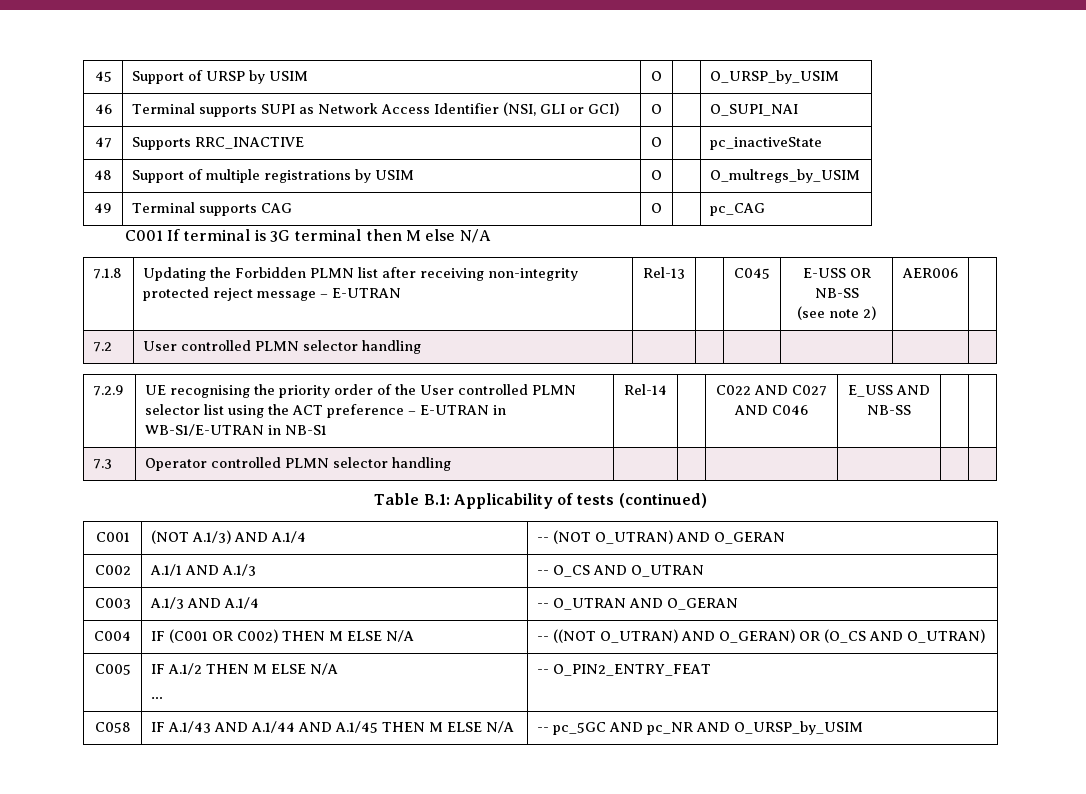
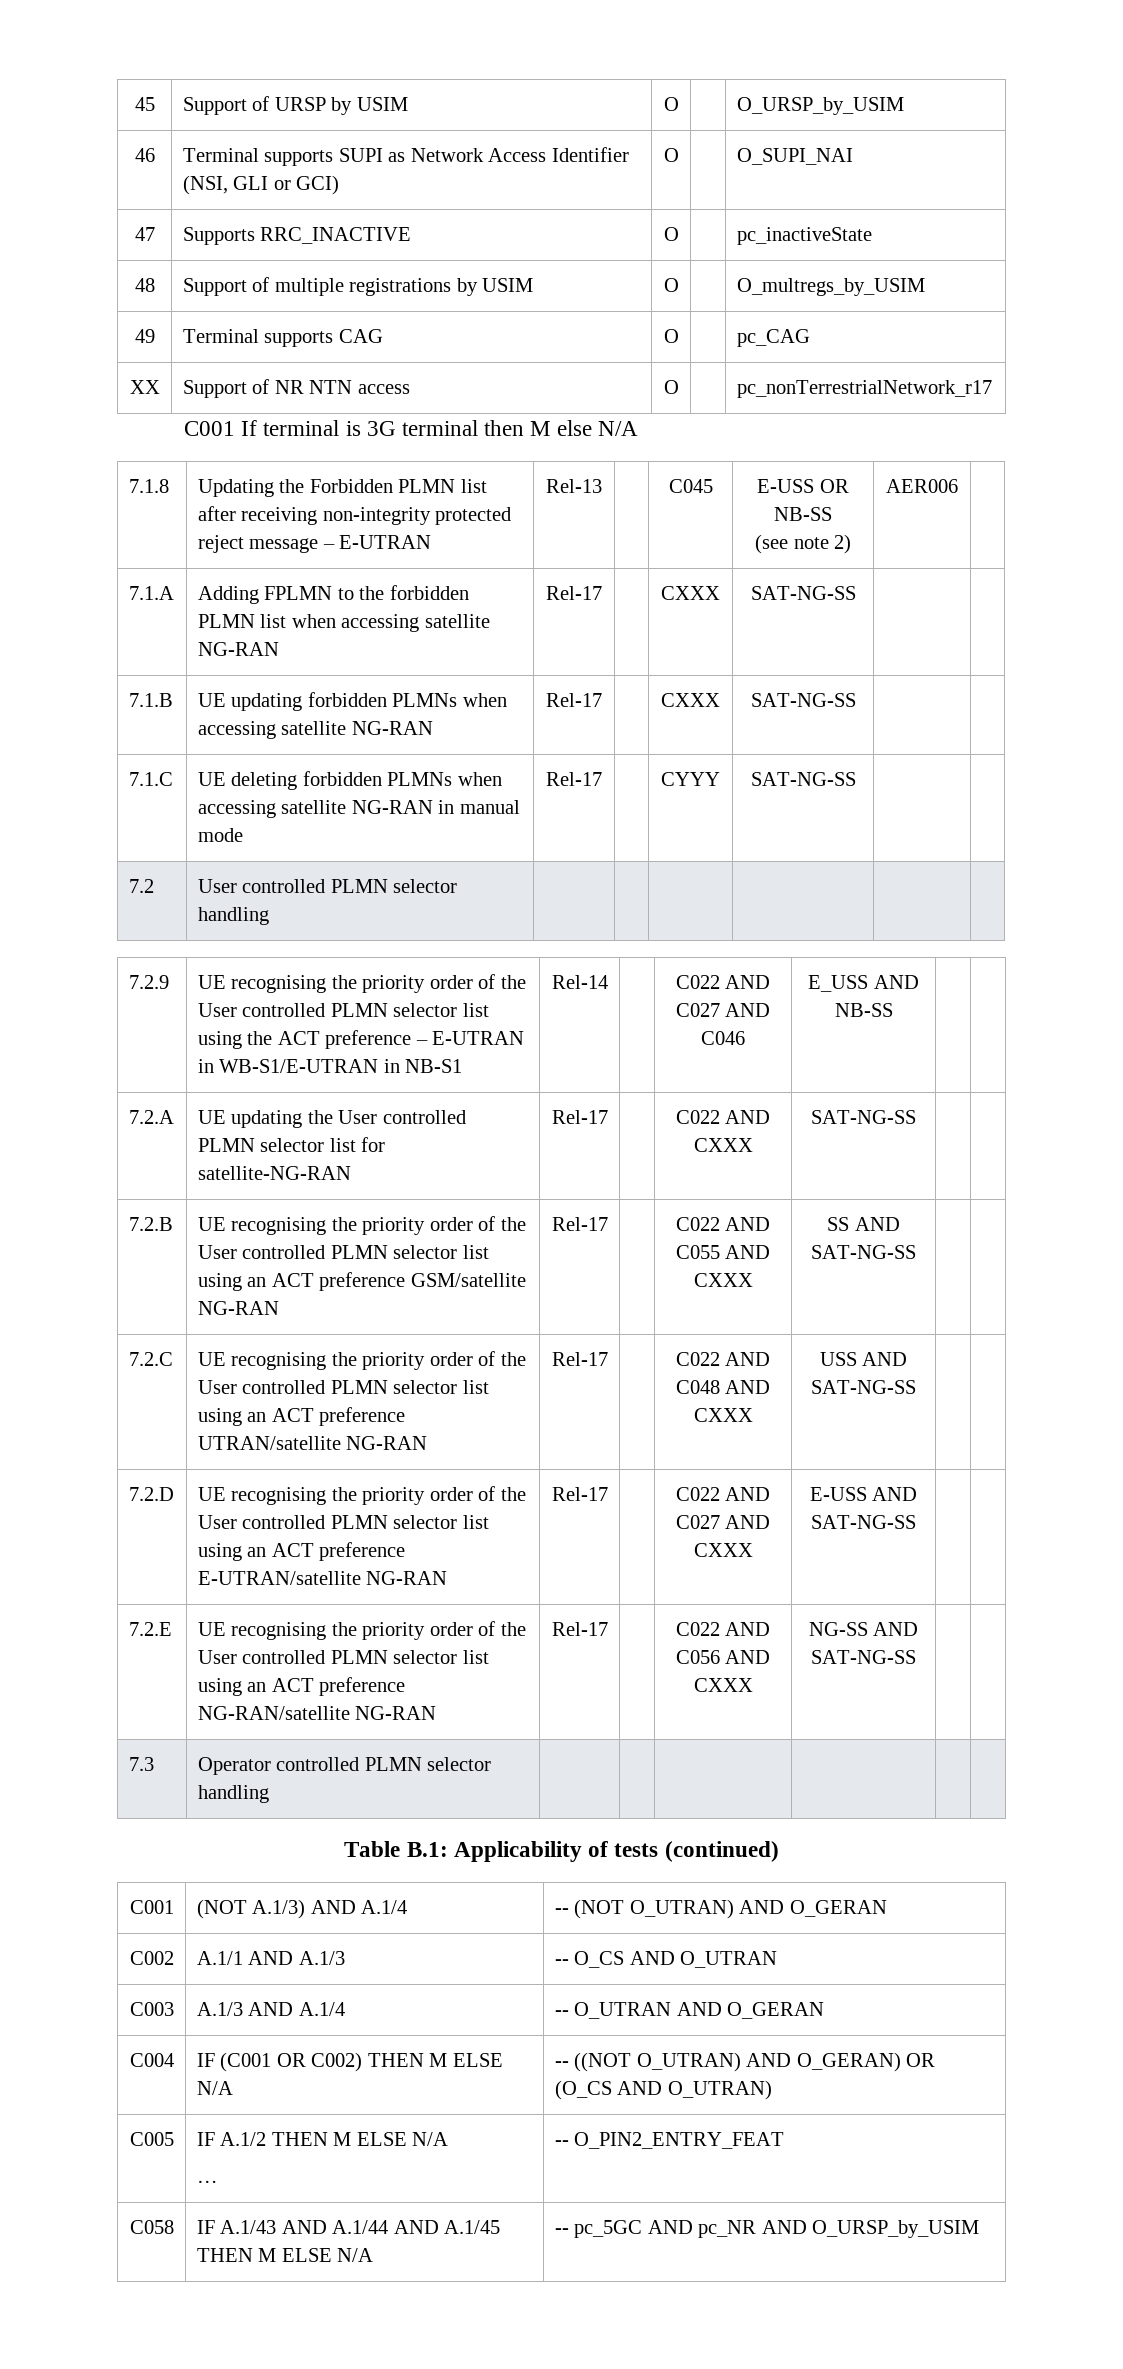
(766, 209) none -> [129,380,160,394] [182,379,410,398] [663,380,679,394] [736,380,992,398] // XX | Support of NR NTN access | O | | pc_nonTerrestrialNetwork_r17
(958, 273) none -> [128,586,174,600] [197,585,469,604] [197,614,490,632] [197,642,279,656] [546,586,602,600] [661,586,720,600] [750,586,856,600] [128,693,173,707] [197,692,507,711] [197,721,433,739] [546,693,602,707] [661,693,720,707] [750,693,856,707] [128,772,173,786] [197,771,502,790] [197,800,520,818] [197,828,243,842] [546,772,602,786] [661,772,720,786] [750,772,856,786] // 7.1.A | Adding FPLMN to the forbidden PLMN list when accessing satellite NG-RAN | Rel-17 | | CXXX | SAT-NG-SS | | // 7.1.B | UE updating forbidden PLMNs when accessing satellite NG-RAN | Rel-17 | | CXXX | SAT-NG-SS | | // 7.1.C | UE deleting forbidden PLMNs when accessing satellite NG-RAN in manual mode | Rel-17 | | CYYY | SAT-NG-SS | |
(911, 410) none -> [128,1110,174,1124] [197,1110,466,1128] [197,1137,386,1152] [197,1166,351,1180] [551,1110,608,1124] [675,1110,771,1124] [693,1138,753,1152] [811,1110,916,1124] [128,1217,173,1231] [197,1216,526,1235] [197,1245,489,1259] [197,1272,526,1291] [197,1301,279,1315] [551,1217,608,1231] [675,1217,771,1231] [675,1245,771,1259] [693,1273,753,1287] [827,1217,900,1231] [811,1245,916,1259] [128,1352,173,1366] [197,1351,526,1370] [197,1380,489,1394] [197,1407,406,1426] [197,1436,428,1450] [551,1352,608,1366] [675,1352,771,1366] [675,1380,771,1394] [693,1408,753,1422] [819,1352,908,1366] [811,1380,916,1394] [128,1487,174,1501] [197,1486,526,1505] [197,1515,489,1529] [197,1542,406,1561] [197,1571,448,1585] [551,1487,608,1501] [675,1487,771,1501] [675,1515,771,1529] [693,1543,753,1557] [809,1487,918,1501] [811,1515,916,1529] [128,1622,172,1636] [197,1621,526,1640] [197,1650,489,1664] [197,1677,406,1696] [197,1706,437,1720] [551,1622,608,1636] [675,1622,771,1636] [675,1650,771,1664] [693,1678,753,1692] [808,1622,919,1636] [811,1650,916,1664] // 7.2.A | UE updating the User controlled PLMN selector list for satellite-NG-RAN | Rel-17 | | C022 AND CXXX | SAT-NG-SS | | // 7.2.B | UE recognising the priority order of the User controlled PLMN selector list using an ACT preference GSM/satellite NG-RAN | Rel-17 | | C022 AND C055 AND CXXX | SS AND SAT-NG-SS | | // 7.2.C | UE recognising the priority order of the User controlled PLMN selector list using an ACT preference UTRAN/satellite NG-RAN | Rel-17 | | C022 AND C048 AND CXXX | USS AND SAT-NG-SS | | // 7.2.D | UE recognising the priority order of the User controlled PLMN selector list using an ACT preference E-UTRAN/satellite NG-RAN | Rel-17 | | C022 AND C027 AND CXXX | E-USS AND SAT-NG-SS | | // 7.2.E | UE recognising the priority order of the User controlled PLMN selector list using an ACT preference NG-RAN/satellite NG-RAN | Rel-17 | | C022 AND C056 AND CXXX | NG-SS AND SAT-NG-SS | |

